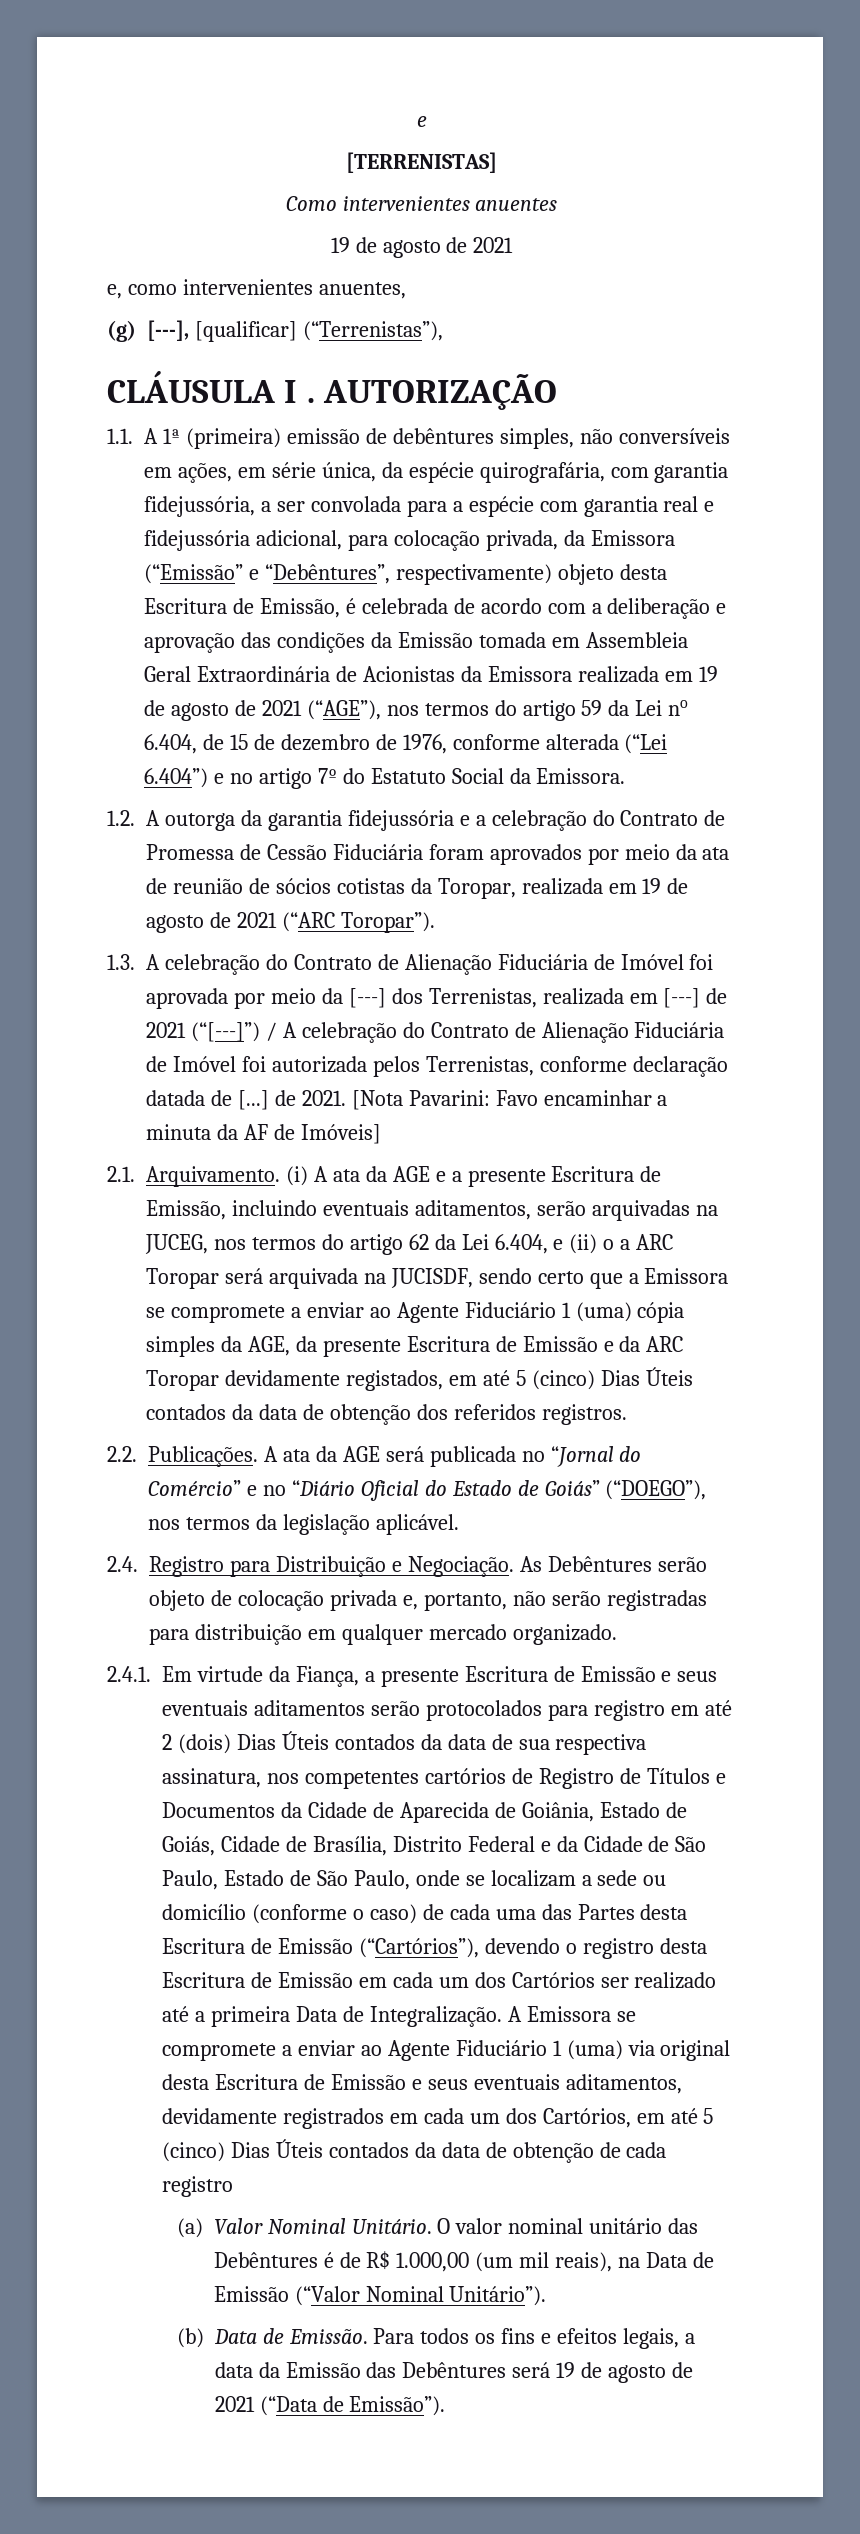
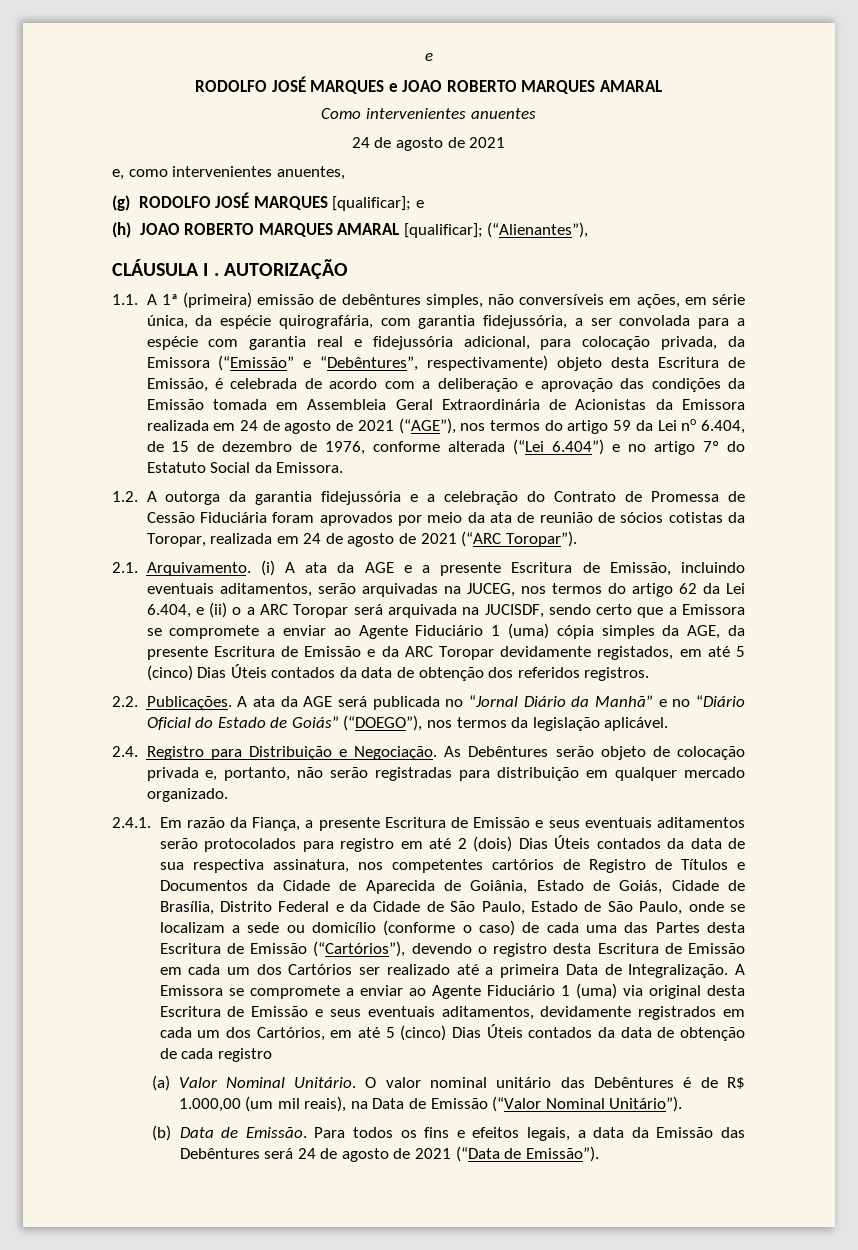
[416,116,427,127] [346,152,497,173] e // [TERRENISTAS] -> [424,53,433,61] [194,76,663,94] e // RODOLFO JOSÉ MARQUES e JOAO ROBERTO MARQUES AMARAL
[330,237,350,253] 19 -> [351,137,370,148] 24
[147,320,443,342] [---], [qualificar] (“Terrenistas”), -> [138,192,424,211] [112,222,589,238] RODOLFO JOSÉ MARQUES [qualificar]; e // (h) JOAO ROBERTO MARQUES AMARAL [qualificar]; (“Alienantes”),
[698,666,718,682] 19 -> [239,420,258,431] 24
[642,878,662,894] 19 -> [303,533,322,544] 24
[107,954,714,975] [146,988,728,1009] [146,1022,725,1043] [146,1056,728,1077] [146,1090,668,1110] [146,1124,381,1144] // 1.3. A celebração do Contrato de Alienação Fiduciária de Imóvel foi aprovada por meio da [---] dos Terrenistas, realizada em [---] de 2021 (“[---]”) / A celebração do Contrato de Alienação Fiduciária de Imóvel foi autorizada pelos Terrenistas, conforme declaração datada de [...] de 2021. [Nota Pavarini: Favo encaminhar a minuta da AF de Imóveis] -> (577, 539) none
[619,1446,642,1462] [148,1480,241,1496] do Comércio” -> [523,695,653,707] Diário da Manhã”
[196,1666,263,1682] virtude -> [186,817,225,828] razão
[556,2362,576,2378] 19 -> [297,1148,316,1159] 24

